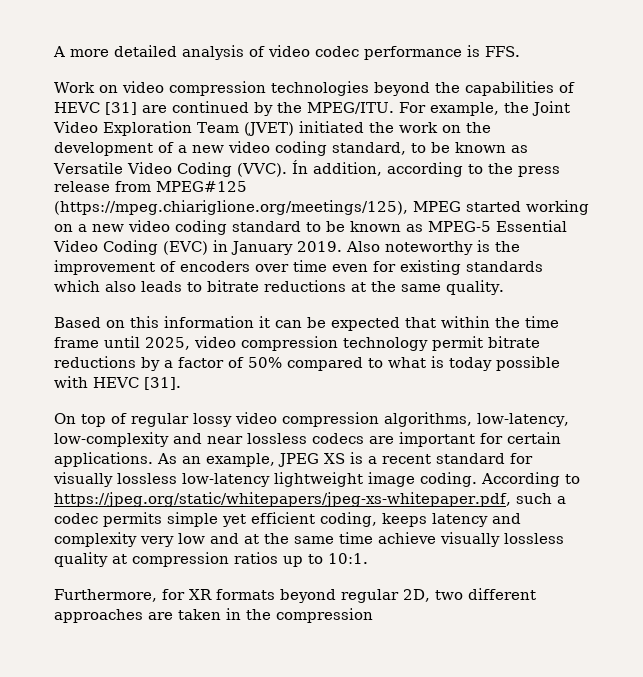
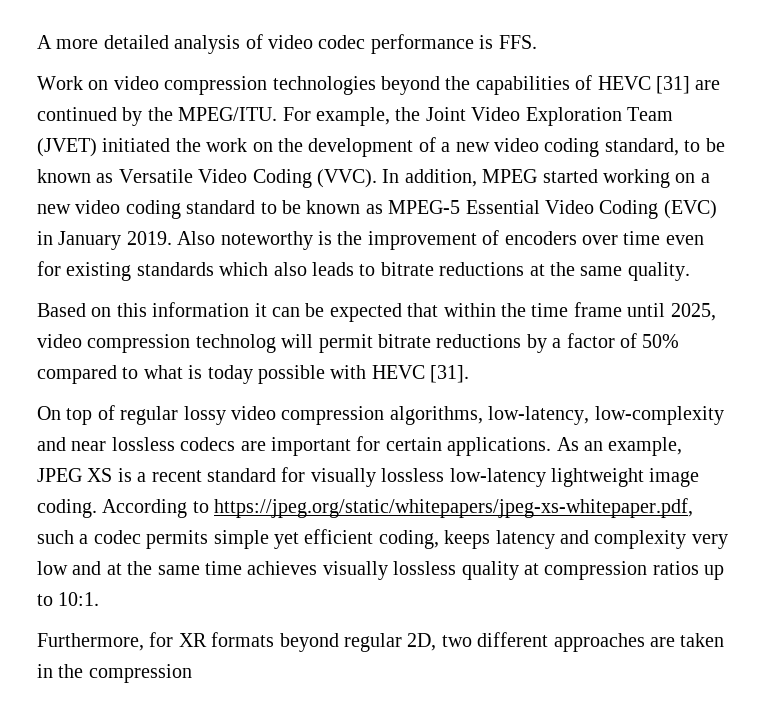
[291,160,560,177] [54,181,247,192] [54,200,408,215] Ín addition, according to the press release from MPEG#125 (https://mpeg.chiariglione.org/meetings/125), -> [382,169,477,187] In addition,
[343,337,428,351] technology -> [195,334,314,353] technolog will
[378,532,436,544] achieve -> [247,561,318,575] achieves

